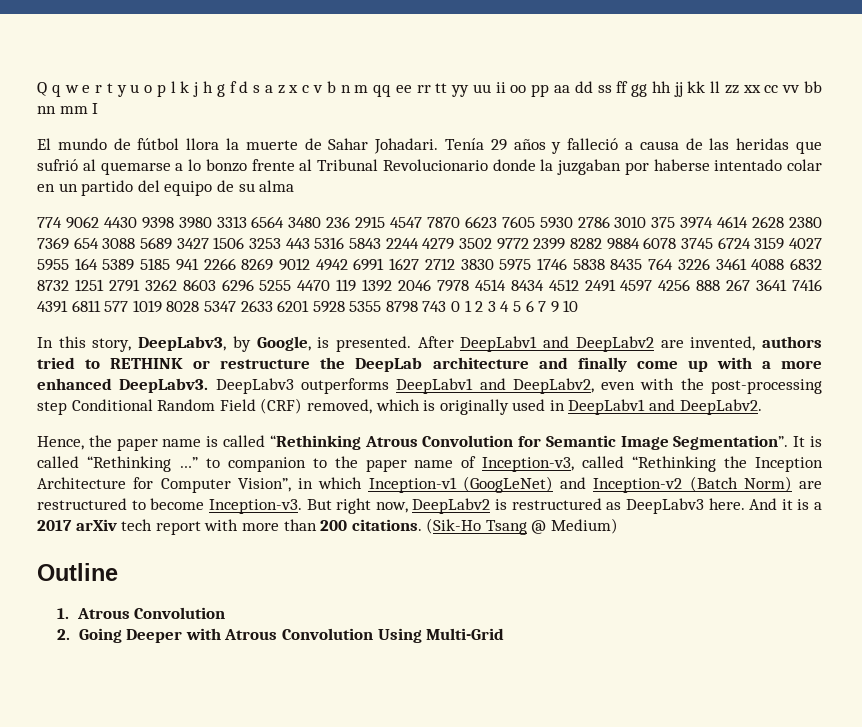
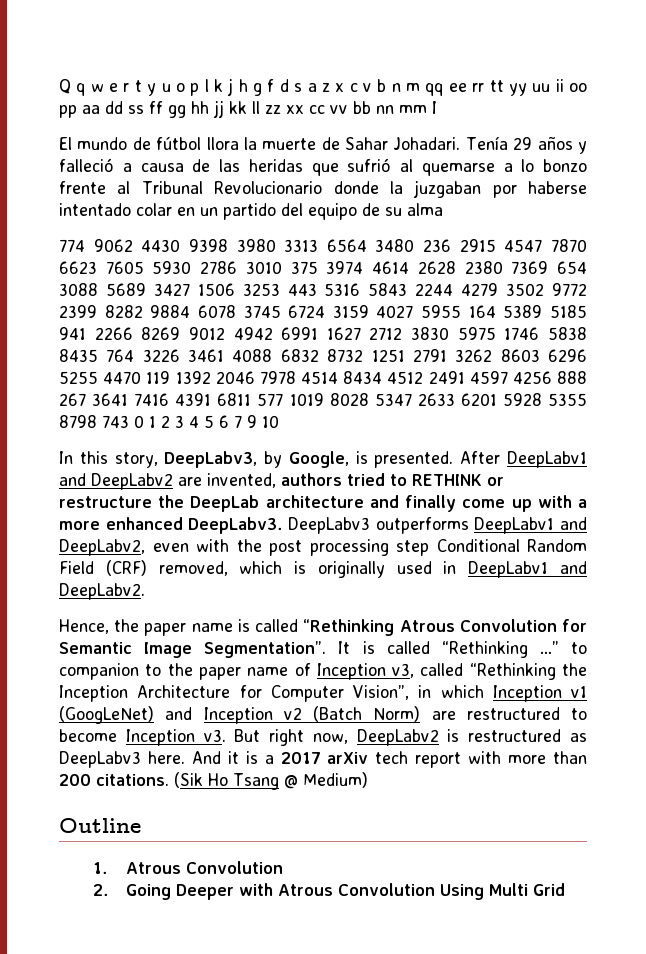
[710,379,822,394] post-processing -> [269,539,389,556] post processing
[482,457,575,472] Inception-v3, -> [316,663,415,680] Inception v3,
[368,476,683,493] Inception-v1 (GoogLeNet) and Inception-v2 -> [492,685,587,702] [59,706,302,724] Inception v1 (GoogLeNet) and Inception v2
[208,499,302,514] Inception-v3. -> [125,729,226,746] Inception v3.
[426,518,482,534] (Sik-Ho -> [174,772,228,788] (Sik Ho
[426,628,505,640] Multi-Grid -> [489,883,566,896] Multi Grid

